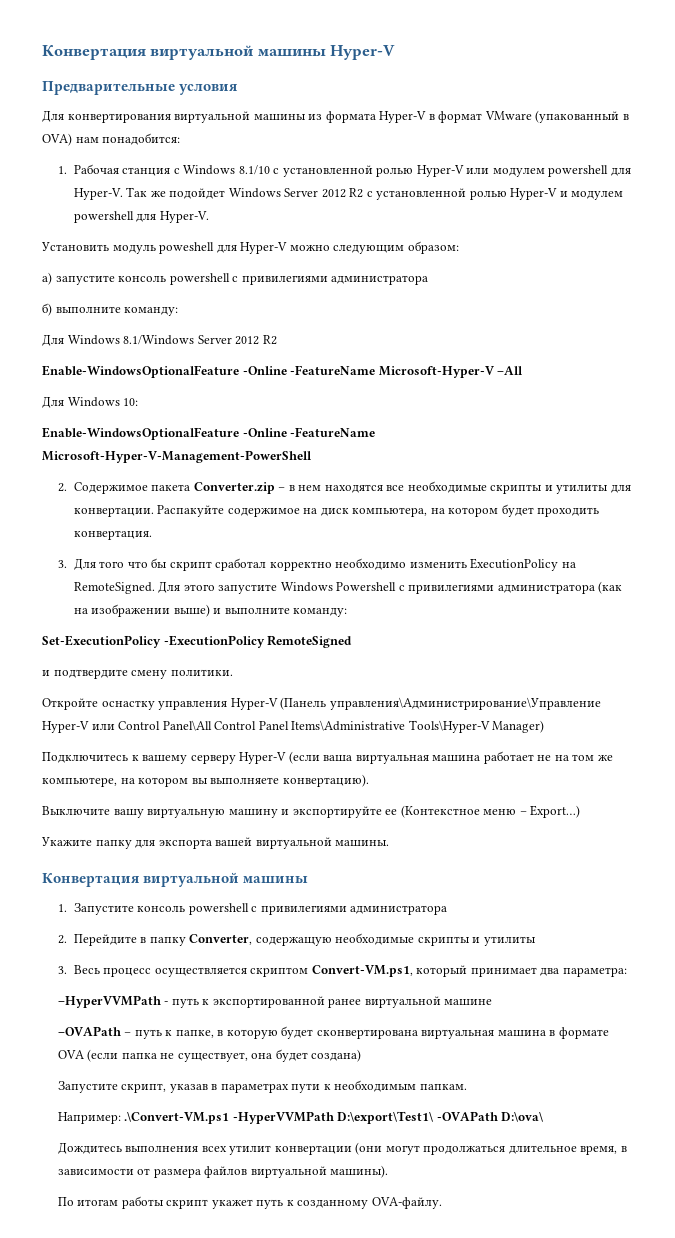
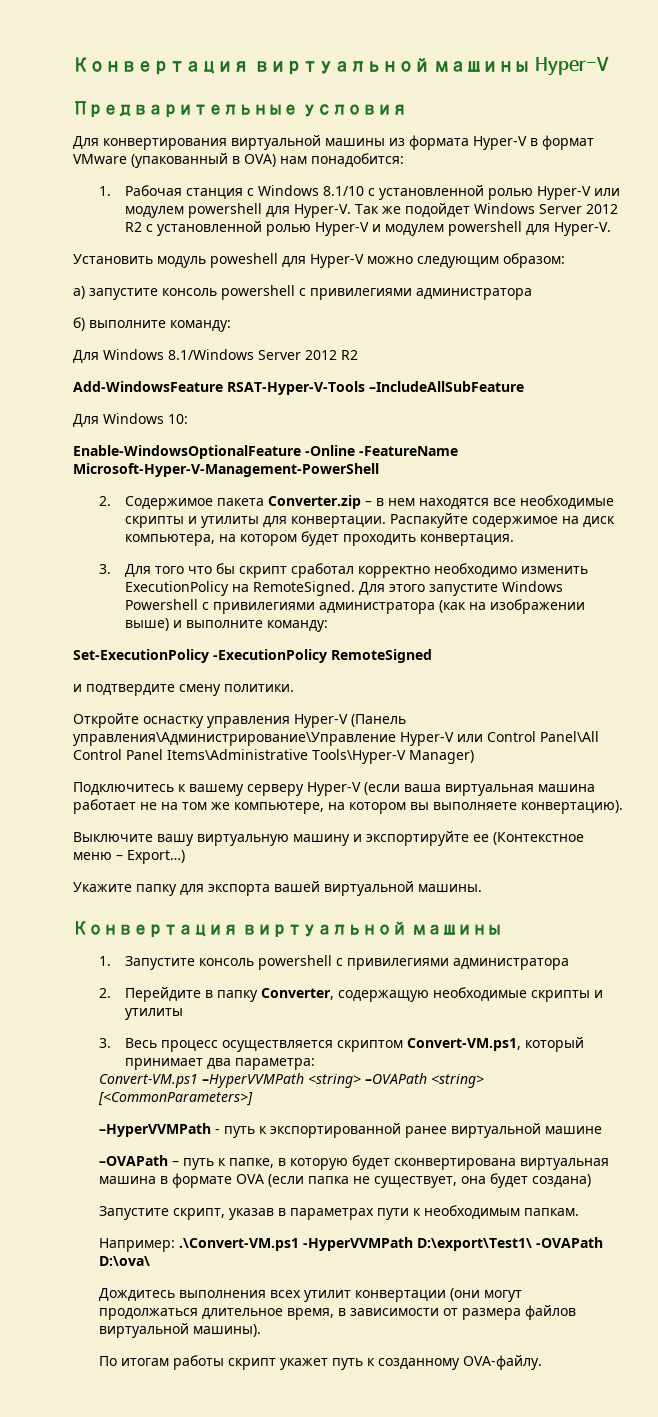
[42,365,524,378] Enable-WindowsOptionalFeature -Online -FeatureName Microsoft-Hyper-V –All -> [73,381,524,395] Add-WindowsFeature RSAT-Hyper-V-Tools –IncludeAllSubFeature
(627, 972) none -> [99,1073,485,1088] [98,1092,254,1106] // Convert-VM.ps1 –HyperVVMPath <string> –OVAPath <string> [<CommonParameters>]

